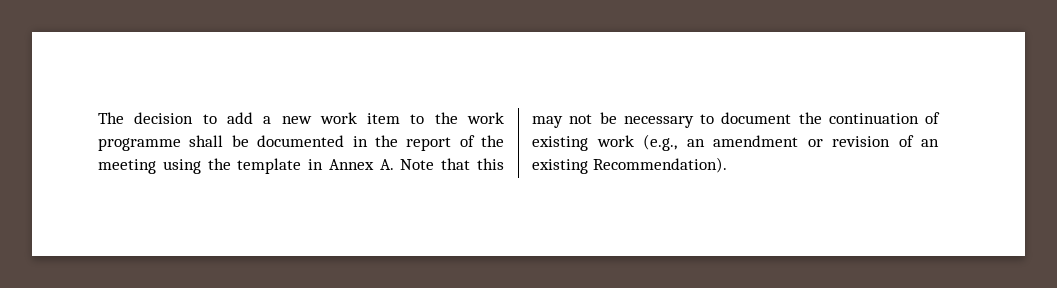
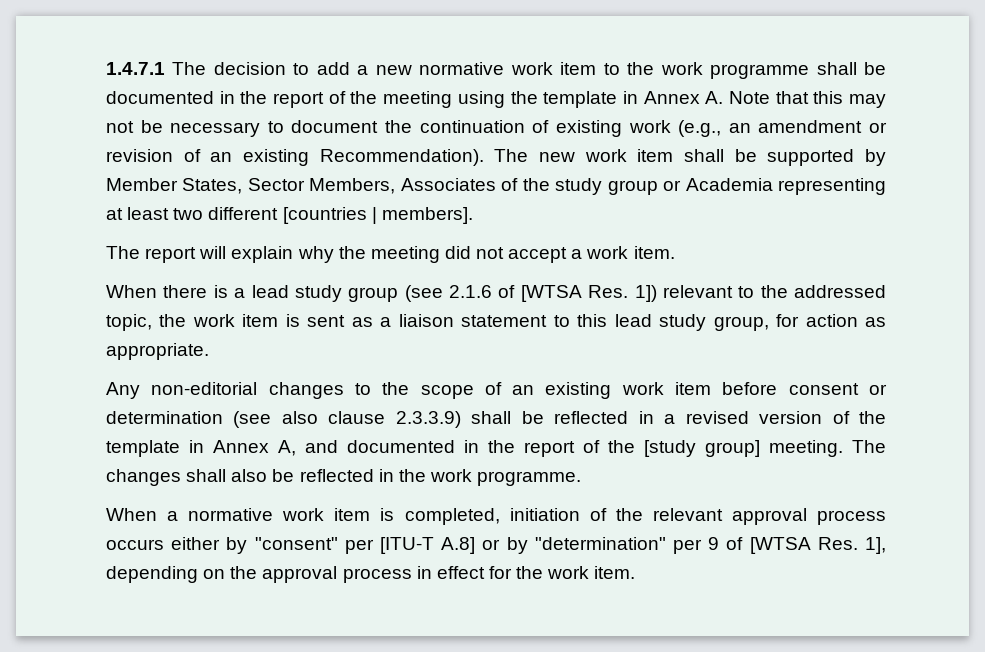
(98, 118) none -> [106,62,165,75] 1.4.7.1
(312, 120) none -> [419,62,505,75] normative
(727, 165) none -> [494,149,886,166] [106,178,886,195] [106,207,473,224] [106,246,675,263] [106,285,886,302] [106,314,887,331] [106,343,209,360] [106,382,887,399] [106,411,886,428] [106,440,886,457] [106,469,582,486] [106,508,887,525] [106,537,887,554] [106,566,636,583] The new work item shall be supported by Member States, Sector Members, Associates of the study group or Academia representing at least two different [countries | members]. // The report will explain why the meeting did not accept a work item. // When there is a lead study group (see 2.1.6 of [WTSA Res. 1]) relevant to the addressed topic, the work item is sent as a liaison statement to this lead study group, for action as appropriate. // Any non-editorial changes to the scope of an existing work item before consent or determination (see also clause 2.3.3.9) shall be reflected in a revised version of the template in Annex A, and documented in the report of the [study group] meeting. The changes shall also be reflected in the work programme. // When a normative work item is completed, initiation of the relevant approval process occurs either by "consent" per [ITU-T A.8] or by "determination" per 9 of [WTSA Res. 1], depending on the approval process in effect for the work item.

